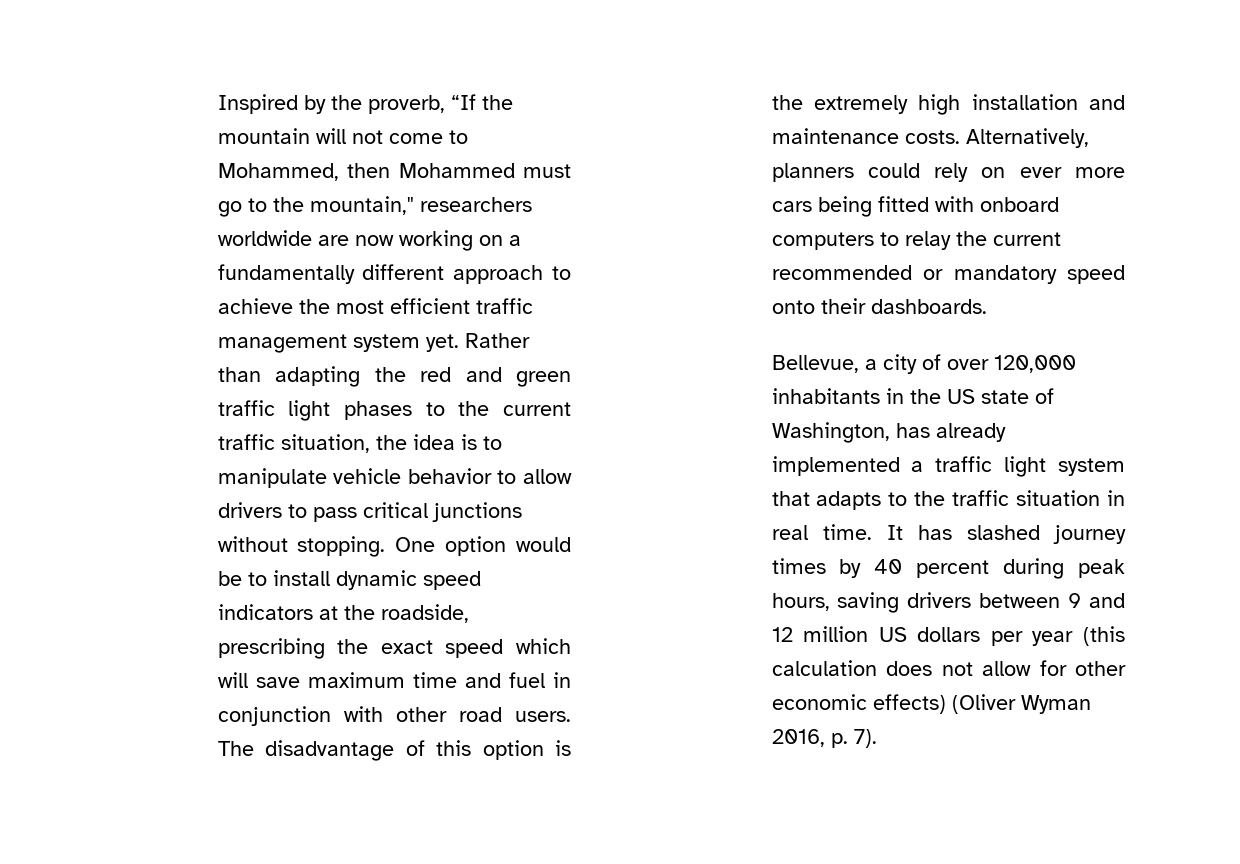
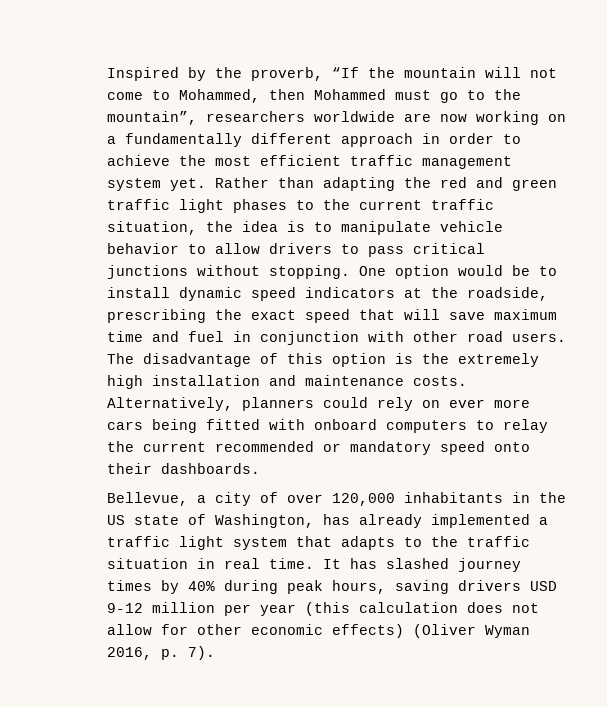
[309,196,414,215] mountain," -> [106,111,197,125] mountain”,
(544, 274) none -> [421,133,494,144] in order
[516,638,571,654] which -> [358,309,395,320] that
[874,559,990,578] 40 percent -> [187,581,215,591] 40%
[979,593,1125,608] [771,626,981,642] between 9 and 12 million US dollars -> [529,581,557,591] [106,602,215,613] USD 9-12 million

